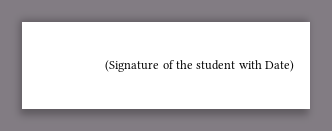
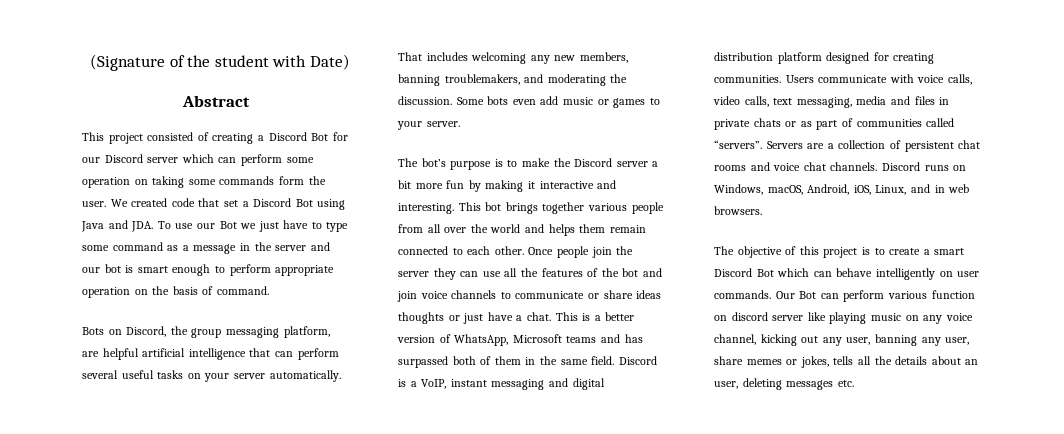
(294, 66) none -> [182,95,250,107] [82,132,348,144] [82,154,314,166] [82,176,326,188] [82,198,346,210] [81,220,349,232] [82,242,330,254] [82,264,335,276] [82,286,269,298] [82,326,330,338] [82,348,339,360] [82,370,341,382] [398,52,628,64] [398,74,628,86] [398,96,660,108] [397,121,460,130] [398,158,659,170] [398,180,617,192] [398,202,664,214] [398,224,646,236] [398,246,634,258] [398,268,662,280] [397,290,662,302] [398,312,635,324] [397,334,643,346] [398,356,657,368] [398,378,605,390] [714,52,935,64] [714,74,972,85] [713,96,950,108] [714,118,955,130] [714,140,981,152] [714,162,967,171] [714,184,970,195] [714,206,762,215] [714,246,965,258] [714,268,980,280] [714,290,975,302] [714,312,973,324] [714,334,970,346] [714,356,979,368] [714,378,854,390] // Abstract // This project consisted of creating a Discord Bot for our Discord server which can perform some operation on taking some commands form the user. We created code that set a Discord Bot using Java and JDA. To use our Bot we just have to type some command as a message in the server and our bot is smart enough to perform appropriate operation on the basis of command. // Bots on Discord, the group messaging platform, are helpful artificial intelligence that can perform several useful tasks on your server automatically. That includes welcoming any new members, banning troublemakers, and moderating the discussion. Some bots even add music or games to your server. // The bot’s purpose is to make the Discord server a bit more fun by making it interactive and interesting. This bot brings together various people from all over the world and helps them remain connected to each other. Once people join the server they can use all the features of the bot and join voice channels to communicate or share ideas thoughts or just have a chat. This is a better version of WhatsApp, Microsoft teams and has surpassed both of them in the same field. Discord is a VoIP, instant messaging and digital distribution platform designed for creating communities. Users communicate with voice calls, video calls, text messaging, media and files in private chats or as part of communities called “servers”. Servers are a collection of persistent chat rooms and voice chat channels. Discord runs on Windows, macOS, Android, iOS, Linux, and in web browsers. // The objective of this project is to create a smart Discord Bot which can behave intelligently on user commands. Our Bot can perform various function on discord server like playing music on any voice channel, kicking out any user, banning any user, share memes or jokes, tells all the details about an user, deleting messages etc.

